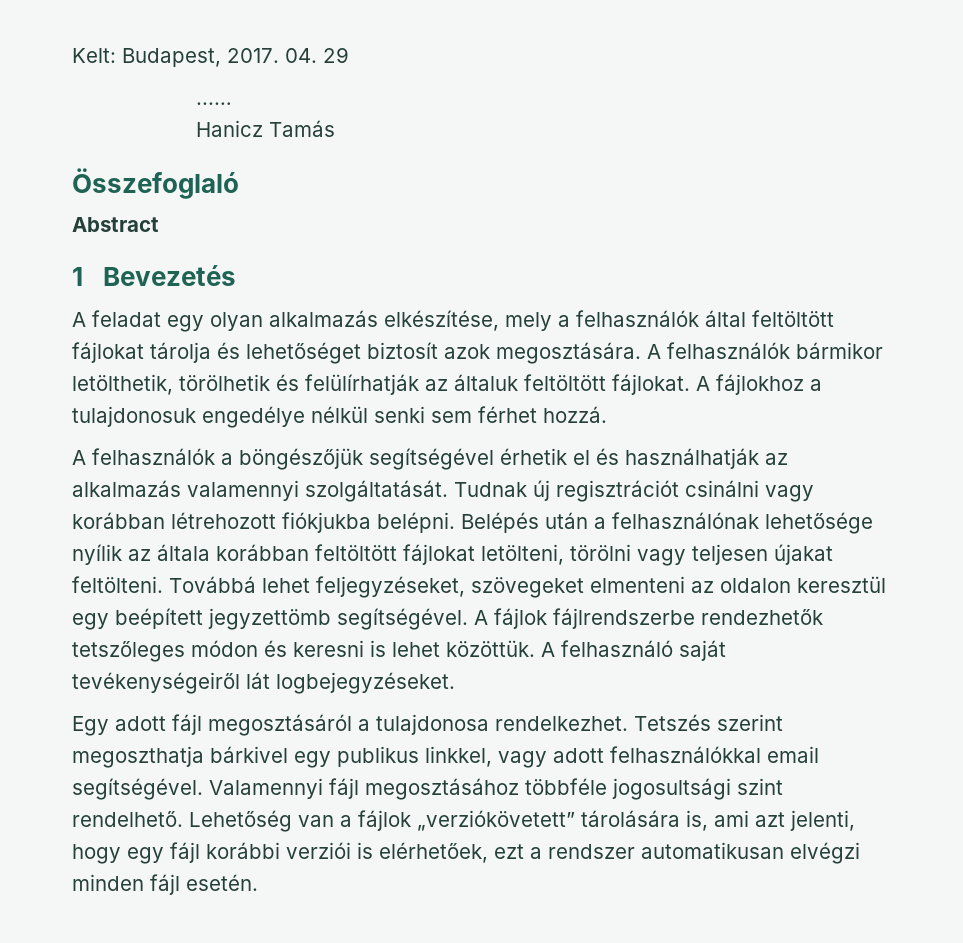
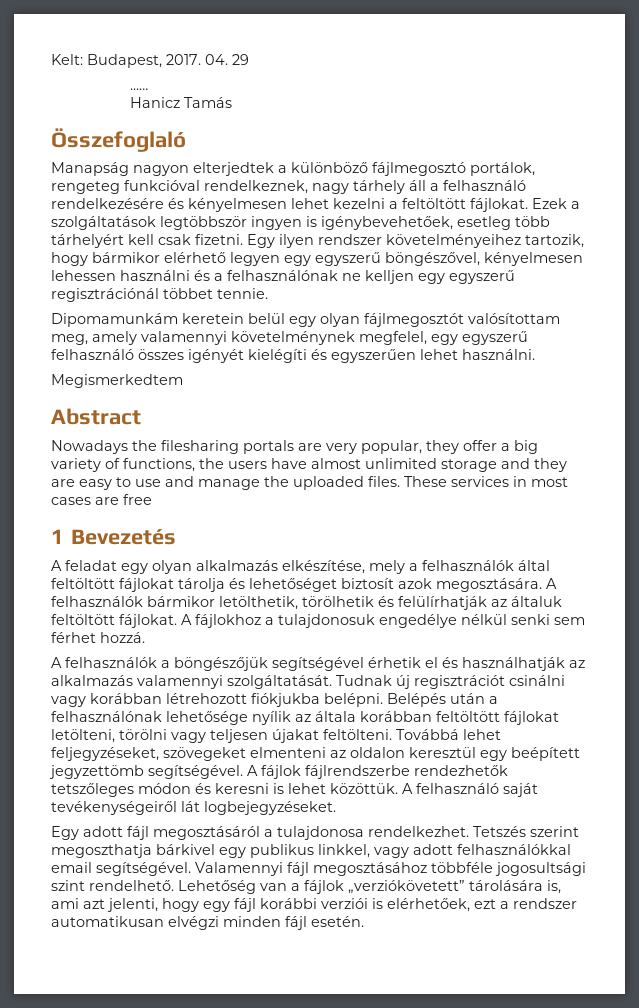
[72,217,159,232] Abstract -> [51,162,535,176] [51,180,526,194] [51,198,580,212] [51,216,550,230] [51,234,584,248] [51,252,583,266] [51,270,515,284] [51,288,268,302] [51,313,560,327] [51,331,528,345] [51,349,535,363] [51,374,183,388] [51,408,141,425] [51,440,538,454] [51,458,567,472] [51,476,568,490] [51,494,152,505] Manapság nagyon elterjedtek a különböző fájlmegosztó portálok, rengeteg funkcióval rendelkeznek, nagy tárhely áll a felhasználó rendelkezésére és kényelmesen lehet kezelni a feltöltött fájlokat. Ezek a szolgáltatások legtöbbször ingyen is igénybevehetőek, esetleg több tárhelyért kell csak fizetni. Egy ilyen rendszer követelményeihez tartozik, hogy bármikor elérhető legyen egy egyszerű böngészővel, kényelmesen lehessen használni és a felhasználónak ne kelljen egy egyszerű regisztrációnál többet tennie. // Dipomamunkám keretein belül egy olyan fájlmegosztót valósítottam meg, amely valamennyi követelménynek megfelel, egy egyszerű felhasználó összes igényét kielégíti és egyszerűen lehet használni. // Megismerkedtem // Abstract // Nowadays the filesharing portals are very popular, they offer a big variety of functions, the users have almost unlimited storage and they are easy to use and manage the uploaded files. These services in most cases are free

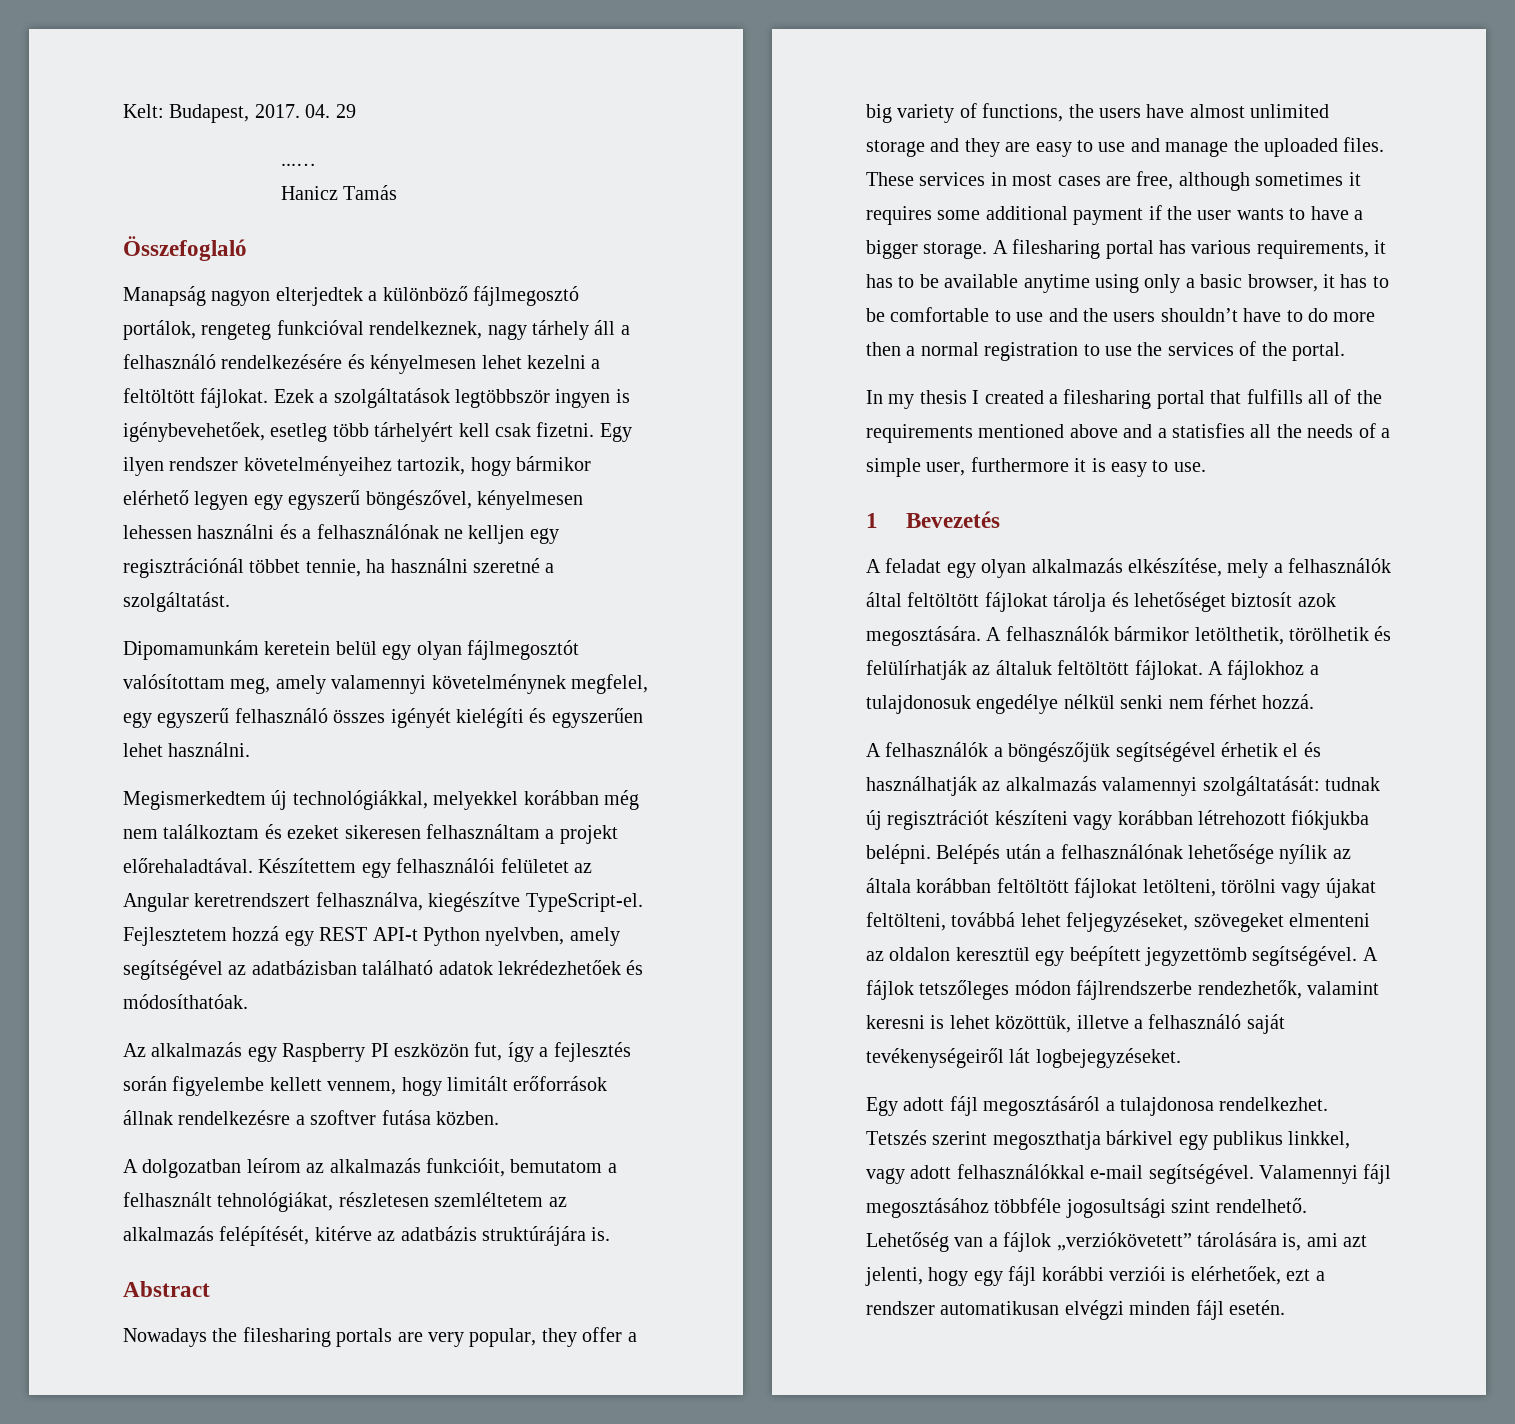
[449,270,515,284] egyszerű -> (559, 536) none
[217,288,268,299] tennie. -> [305,558,555,577] [123,592,230,612] tennie, ha használni szeretné a szolgáltatást.
(183, 381) none -> [271,790,639,810] [123,824,618,844] [123,858,592,878] [123,892,643,912] [123,926,620,946] [123,960,644,980] [123,994,248,1009] [123,1042,631,1062] [123,1076,608,1096] [123,1110,499,1125] [123,1158,617,1178] [123,1192,567,1212] [123,1226,611,1246] új technológiákkal, melyekkel korábban még nem találkoztam és ezeket sikeresen felhasználtam a projekt előrehaladtával. Készítettem egy felhasználói felületet az Angular keretrendszert felhasználva, kiegészítve TypeScript-el. Fejlesztetem hozzá egy REST API-t Python nyelvben, amely segítségével az adatbázisban található adatok lekrédezhetőek és módosíthatóak. // Az alkalmazás egy Raspberry PI eszközön fut, így a fejlesztés során figyelembe kellett vennem, hogy limitált erőforrások állnak rendelkezésre a szoftver futása közben. // A dolgozatban leírom az alkalmazás funkcióit, bemutatom a felhasznált tehnológiákat, részletesen szemléltetem az alkalmazás felépítését, kitérve az adatbázis struktúrájára is.
[123,494,152,505] free -> [1136,171,1361,191] [866,205,1363,225] [866,239,1387,259] [866,274,1389,293] [866,307,1376,322] [866,341,1345,361] [866,389,1382,409] [866,423,1390,443] [866,457,1206,477] free, although sometimes it requires some additional payment if the user wants to have a bigger storage. A filesharing portal has various requirements, it has to be available anytime using only a basic browser, it has to be comfortable to use and the users shouldn’t have to do more then a normal registration to use the services of the portal. // In my thesis I created a filesharing portal that fulfills all of the requirements mentioned above and a statisfies all the needs of a simple user, furthermore it is easy to use.
[554,617,585,625] sem -> [1168,699,1204,709] nem
[227,675,392,689] szolgáltatását. Tudnak -> [1202,776,1380,796] szolgáltatását: tudnak
[509,675,565,686] csinálni -> [994,810,1068,825] készíteni
[210,729,459,743] teljesen újakat feltölteni. Továbbá -> [1325,878,1376,898] [866,912,1016,931] újakat feltölteni, továbbá
[305,765,508,779] [51,783,413,797] fájlrendszerbe rendezhetők tetszőleges módon és keresni is lehet közöttük. A -> [919,980,1379,1000] [866,1015,1143,1033] tetszőleges módon fájlrendszerbe rendezhetők, valamint keresni is lehet közöttük, illetve a
[51,862,92,873] email -> [1090,1165,1144,1179] e-mail

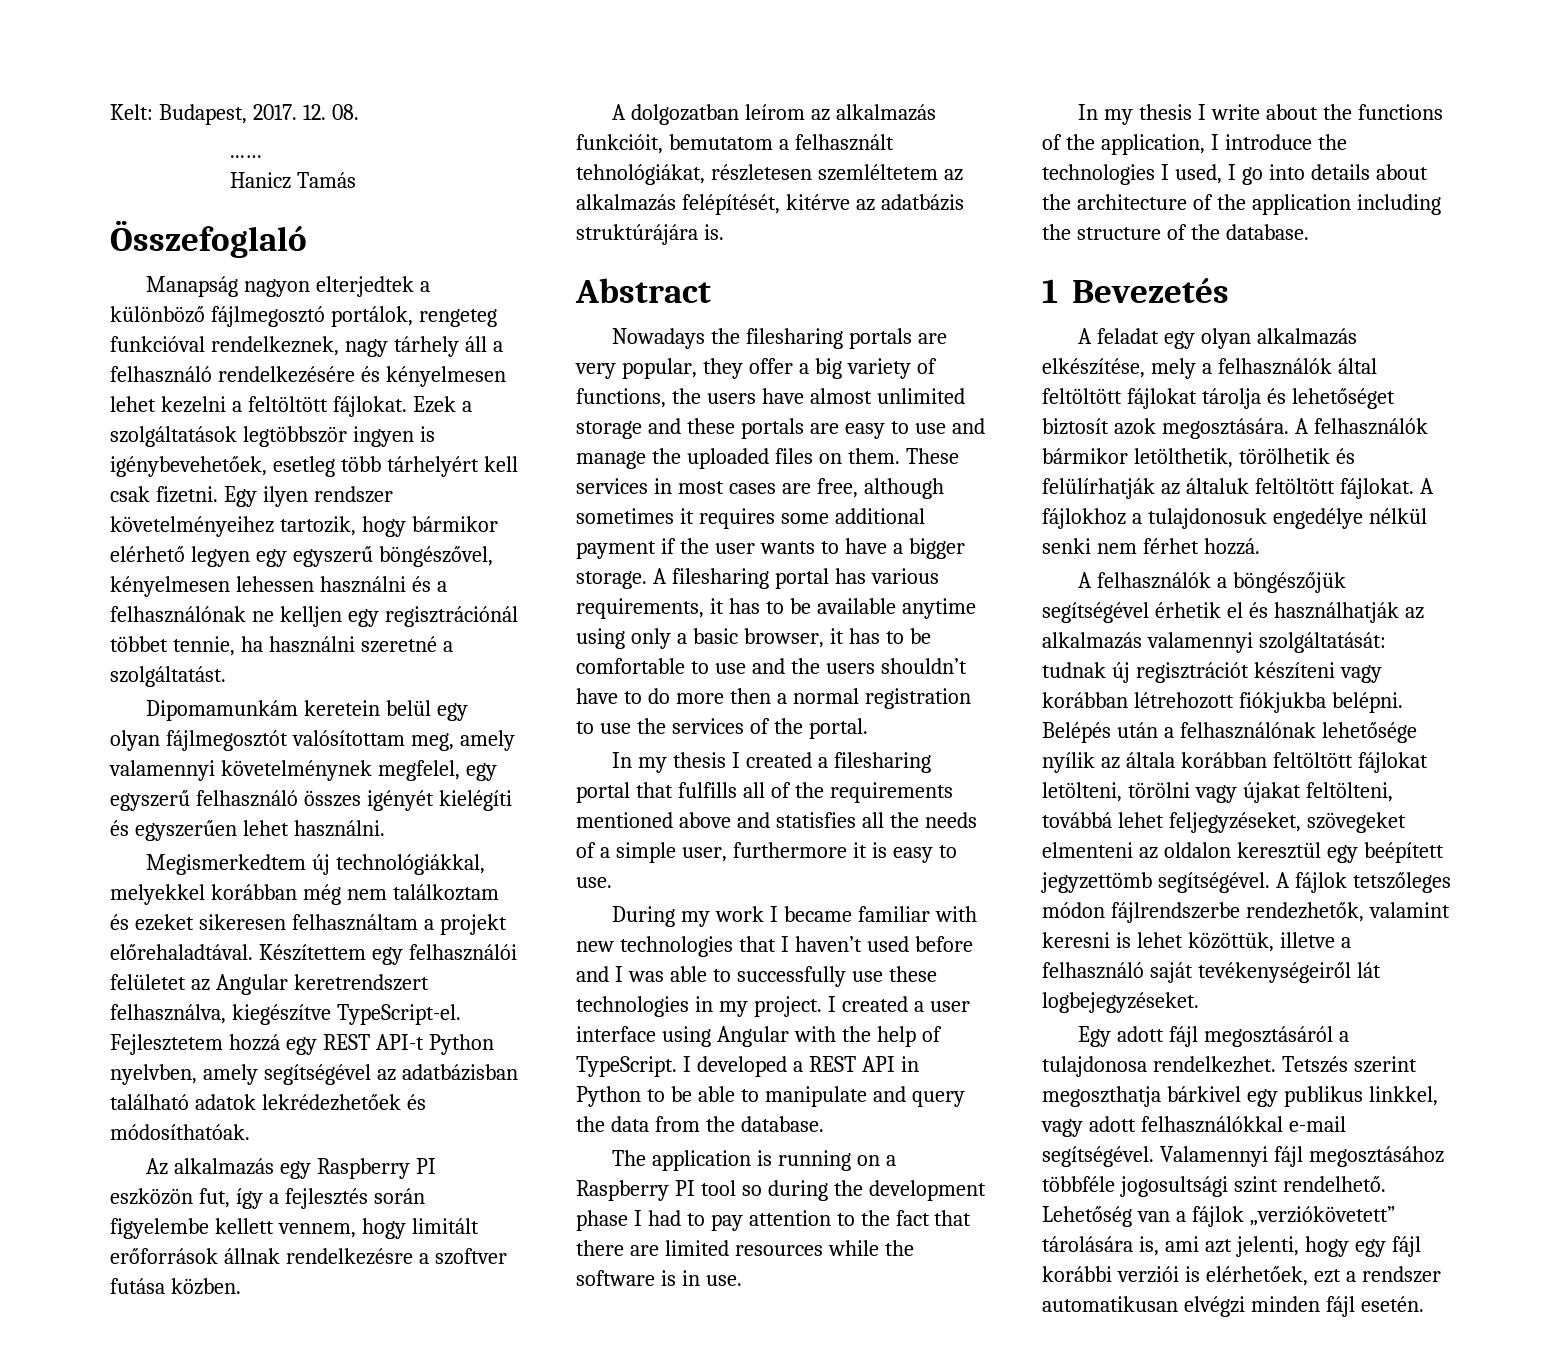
[305,104,356,118] 04. 29 -> [302,104,359,120] 12. 08.
[964,138,1000,157] they -> [686,418,804,439] these portals
[1343,137,1385,152] files. -> [774,448,900,464] files on them.
[1157,428,1167,438] a -> (770, 820) none
(1206, 467) none -> [612,906,977,927] [576,936,973,957] [576,966,937,987] [576,996,970,1017] [576,1026,942,1047] [576,1056,919,1077] [576,1086,965,1107] [576,1116,824,1132] [612,1150,896,1171] [576,1180,986,1201] [576,1210,972,1231] [576,1240,914,1256] [576,1270,742,1286] [1078,104,1443,125] [1042,134,1347,155] [1042,164,1428,185] [1042,194,1441,215] [1042,224,1309,240] // During my work I became familiar with new technologies that I haven’t used before and I was able to successfully use these technologies in my project. I created a user interface using Angular with the help of TypeScript. I developed a REST API in Python to be able to manipulate and query the data from the database. // The application is running on a Raspberry PI tool so during the development phase I had to pay attention to the fact that there are limited resources while the software is in use. // In my thesis I write about the functions of the application, I introduce the technologies I used, I go into details about the architecture of the application including the structure of the database.

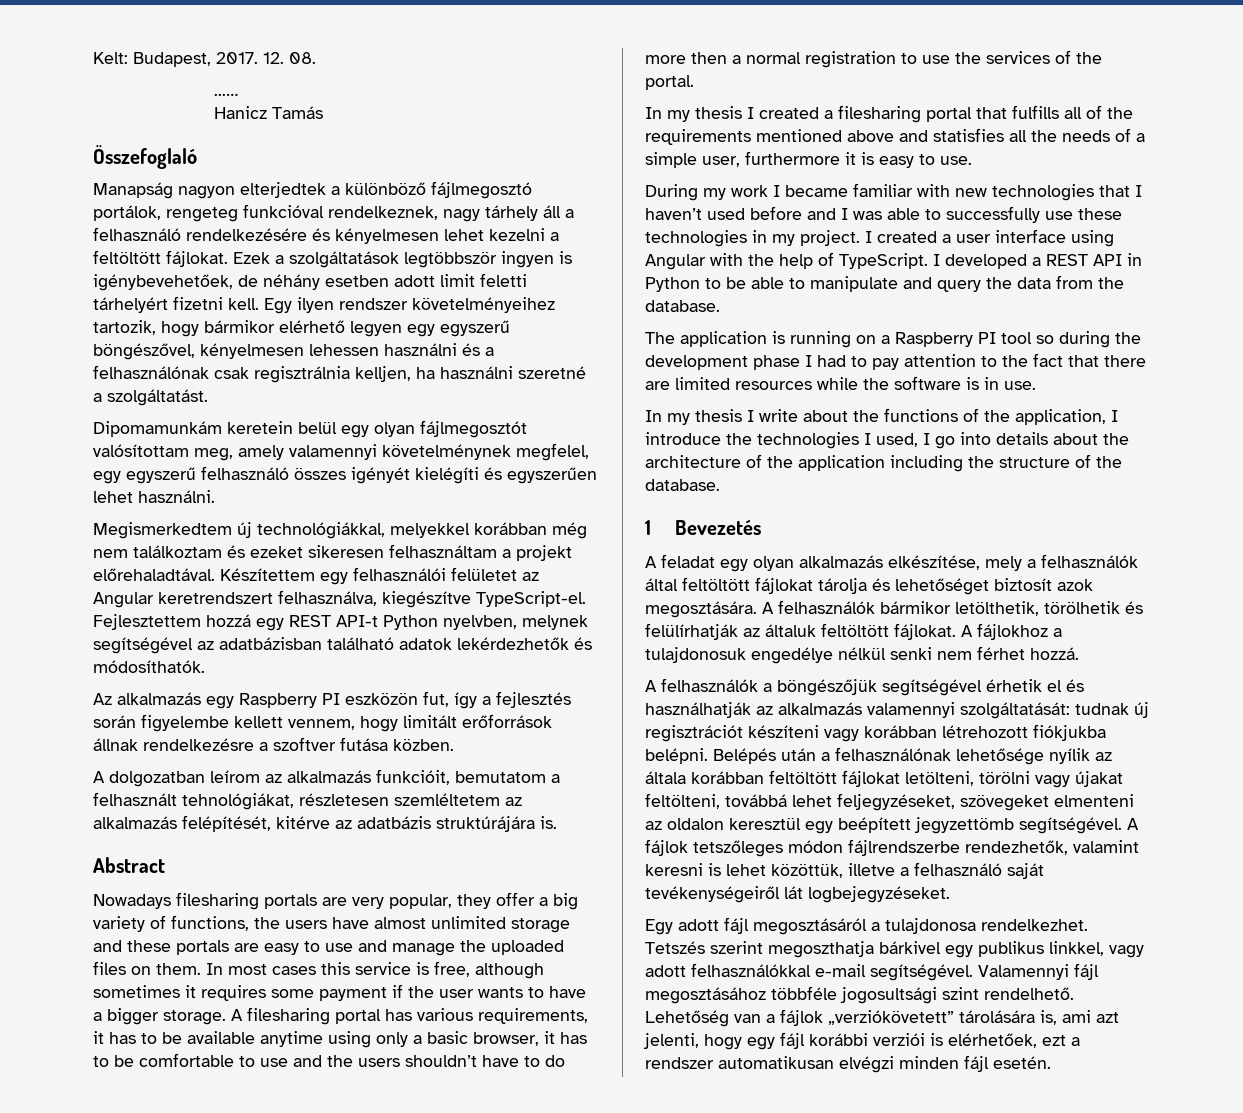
[272,456,518,477] [110,486,218,503] esetleg több tárhelyért kell csak fizetni. -> [238,273,527,290] [93,296,259,313] de néhány esetben adott limit feletti tárhelyért fizetni kell.
[251,606,518,627] [110,636,235,656] ne kelljen egy regisztrációnál többet tennie, -> [214,366,411,383] csak regisztrálnia kelljen,
[110,1034,223,1055] Fejlesztetem -> [93,614,201,630] Fejlesztettem
[202,1064,258,1085] amely -> [522,615,588,630] melynek
[261,1094,426,1111] [110,1124,250,1140] lekrédezhetőek és módosíthatóak. -> [457,637,592,650] [93,660,205,673] lekérdezhetők és módosíthatók.
[711,328,741,344] the -> (171, 901) none
[905,448,959,464] [576,478,811,494] These services in most cases are -> [206,962,429,975] In most cases this service is
[834,508,925,524] additional -> (314, 993) none

